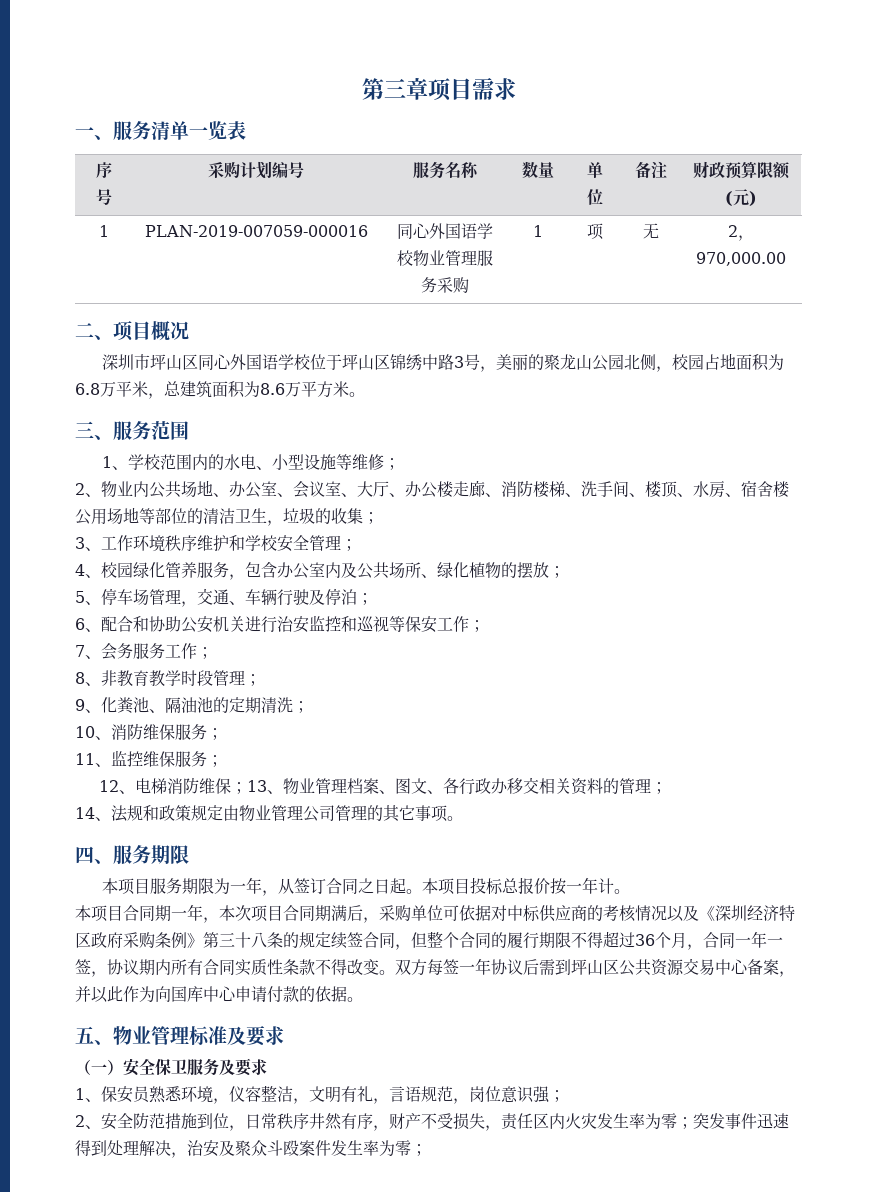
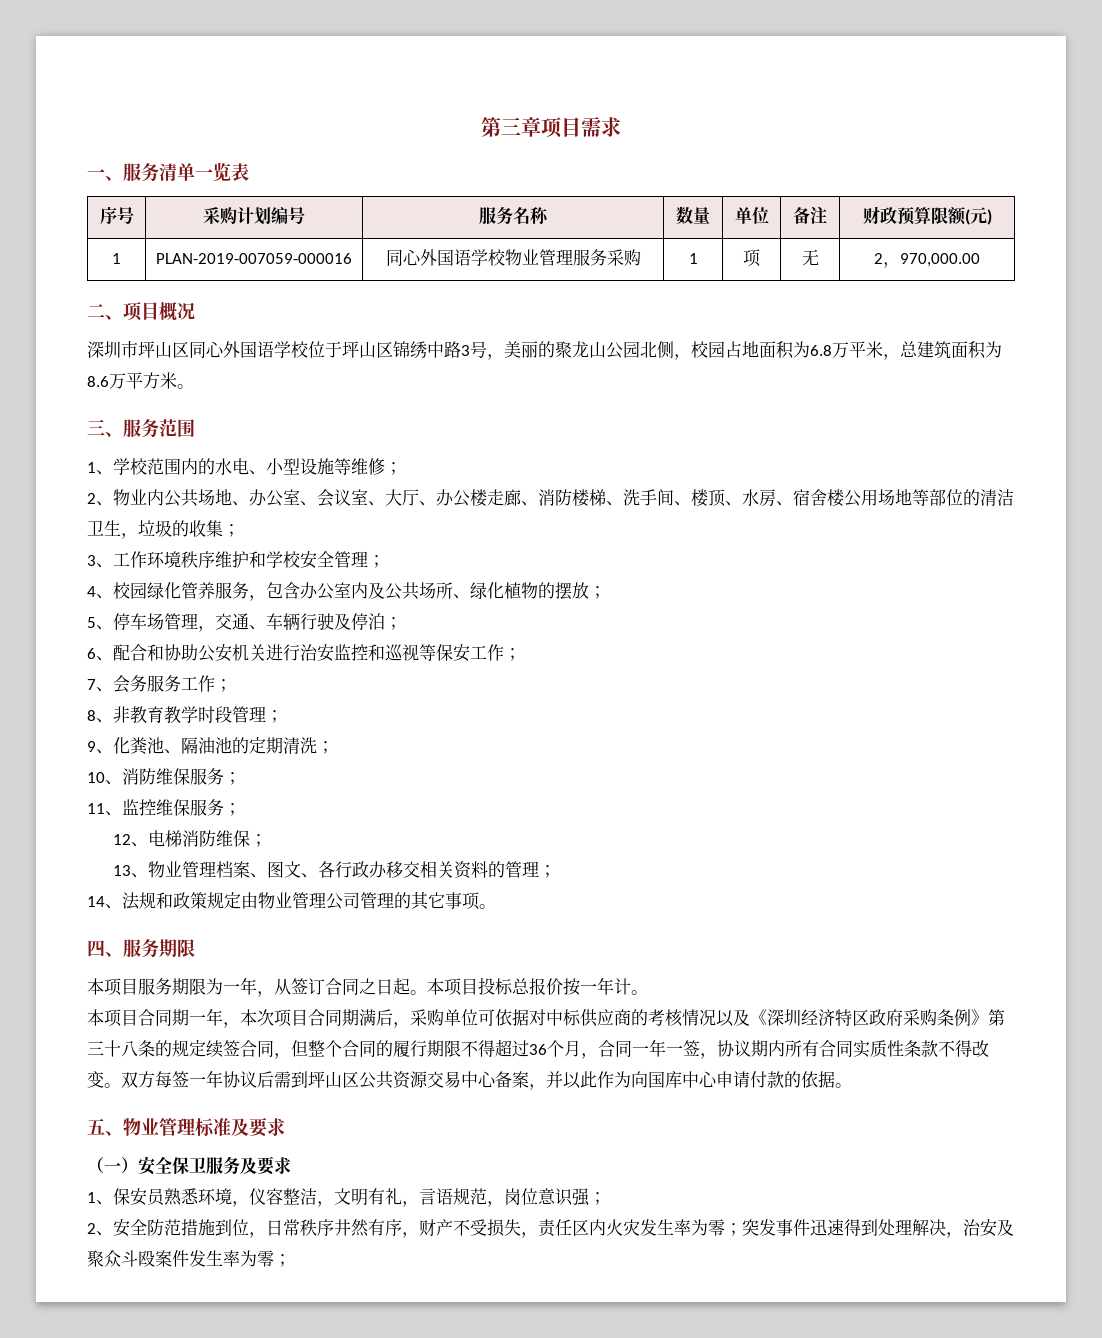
(247, 788) none -> (268, 840) //

